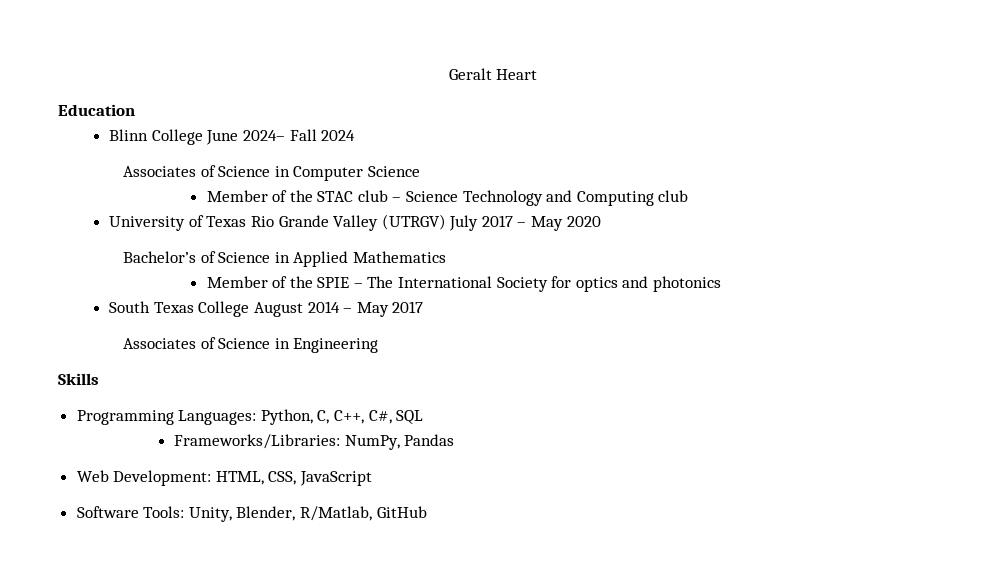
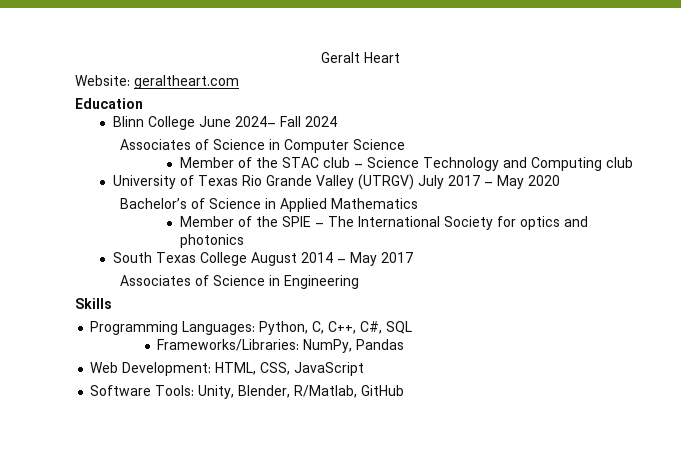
(538, 74) none -> [75,75,239,89] // Website: geraltheart.com

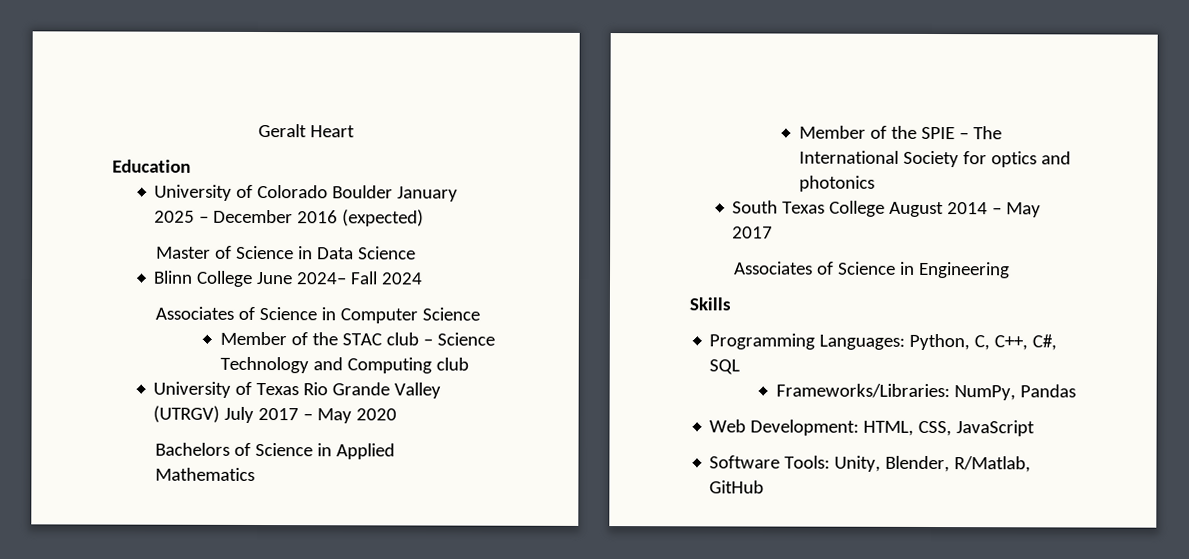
[75,75,239,89] [75,98,143,109] Website: geraltheart.com // Education -> [112,159,191,173] [154,184,459,202] [154,209,425,227] [156,245,417,260] Education // University of Colorado Boulder January 2025 – December 2016 (expected) // Master of Science in Data Science
[119,198,187,209] Bachelor’s -> [155,442,231,456] Bachelors

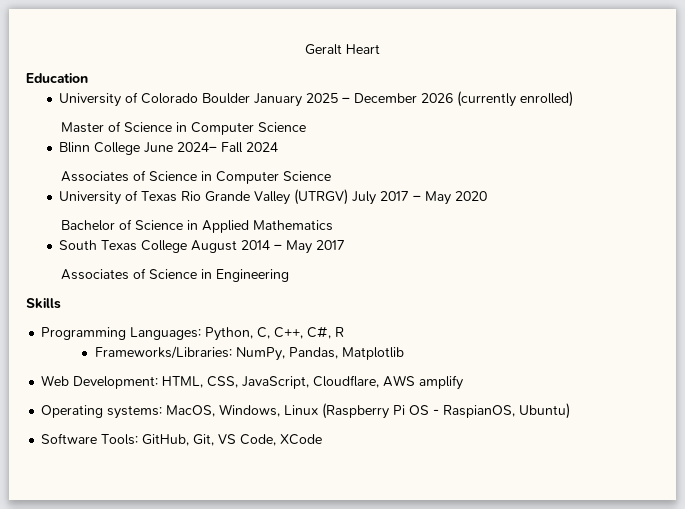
[297,209,425,227] 2016 (expected) -> [421,91,574,107] 2026 (currently enrolled)
[317,247,355,260] Data -> [191,122,255,135] Computer
[219,331,495,346] [219,356,469,374] // Member of the STAC club – Science Technology and Computing club -> (332, 176) none
[155,442,231,456] Bachelors -> [61,220,116,231] Bachelor
[798,125,1002,140] [798,150,1071,168] [798,175,875,192] // Member of the SPIE – The International Society for optics and photonics -> (334, 225) none
[709,359,741,375] SQL -> [335,327,345,337] R
[1019,384,1076,398] Pandas -> [288,347,404,360] Pandas, Matplotlib
[956,420,1036,437] [709,455,1032,473] [709,480,765,494] JavaScript // Software Tools: Unity, Blender, R/Matlab, GitHub -> [242,375,464,390] [41,403,571,419] [41,433,323,446] JavaScript, Cloudflare, AWS amplify // Operating systems: MacOS, Windows, Linux (Raspberry Pi OS - RaspianOS, Ubuntu) // Software Tools: GitHub, Git, VS Code, XCode

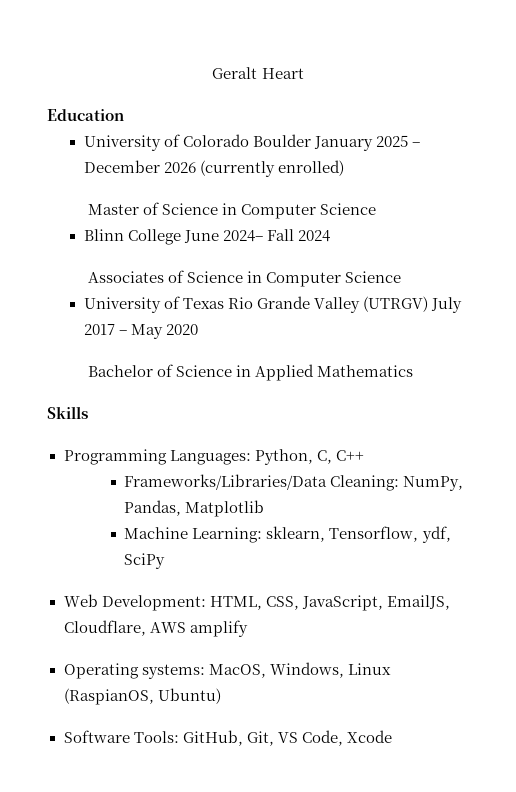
[59,240,346,254] [61,268,290,282] // South Texas College August 2014 – May 2017 // Associates of Science in Engineering -> (413, 371) none
[274,326,345,339] [94,346,232,359] C++, C#, R // Frameworks/Libraries: -> [335,450,364,461] [124,474,400,491] C++ // Frameworks/Libraries/Data Cleaning:
(404, 353) none -> [124,526,451,543] [124,553,166,569] // Machine Learning: sklearn, Tensorflow, ydf, SciPy
(310, 382) none -> [386,595,450,610] EmailJS,
[322,403,516,419] (Raspberry Pi OS - RaspianOS, -> [63,688,154,705] (RaspianOS,
[280,434,323,445] XCode -> [346,730,392,743] Xcode

